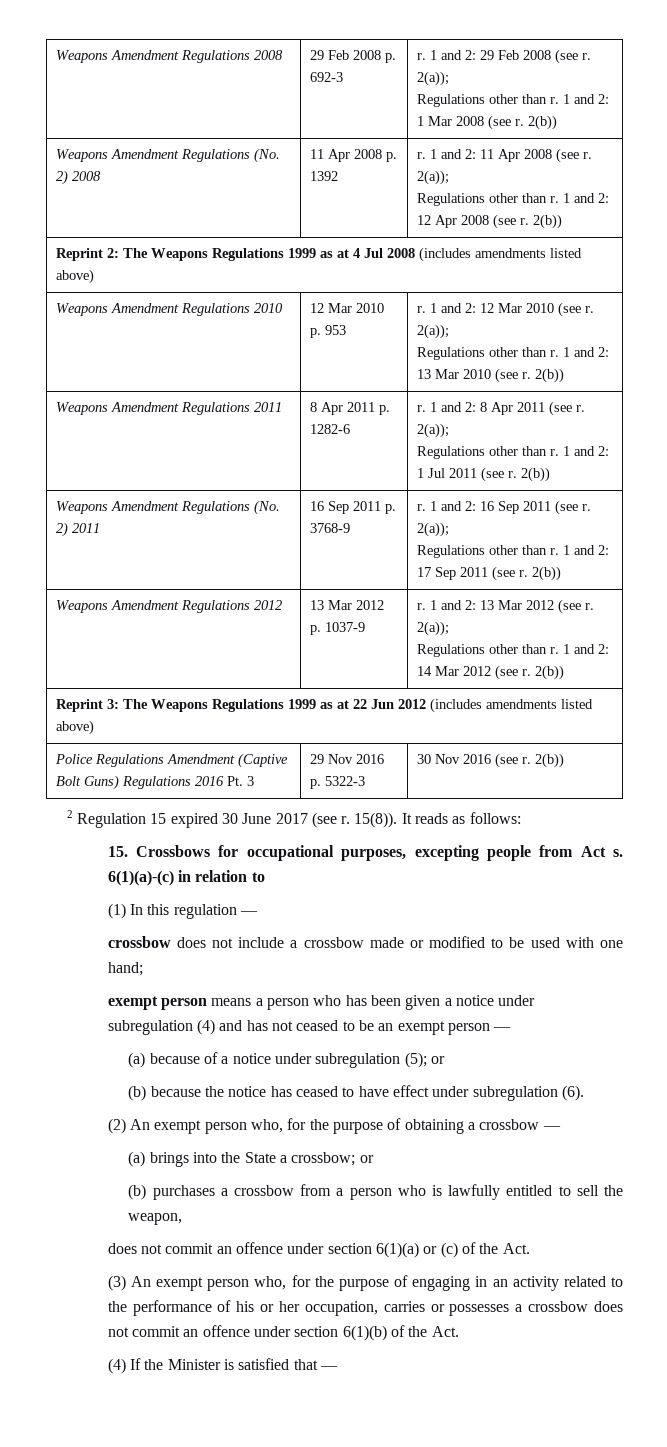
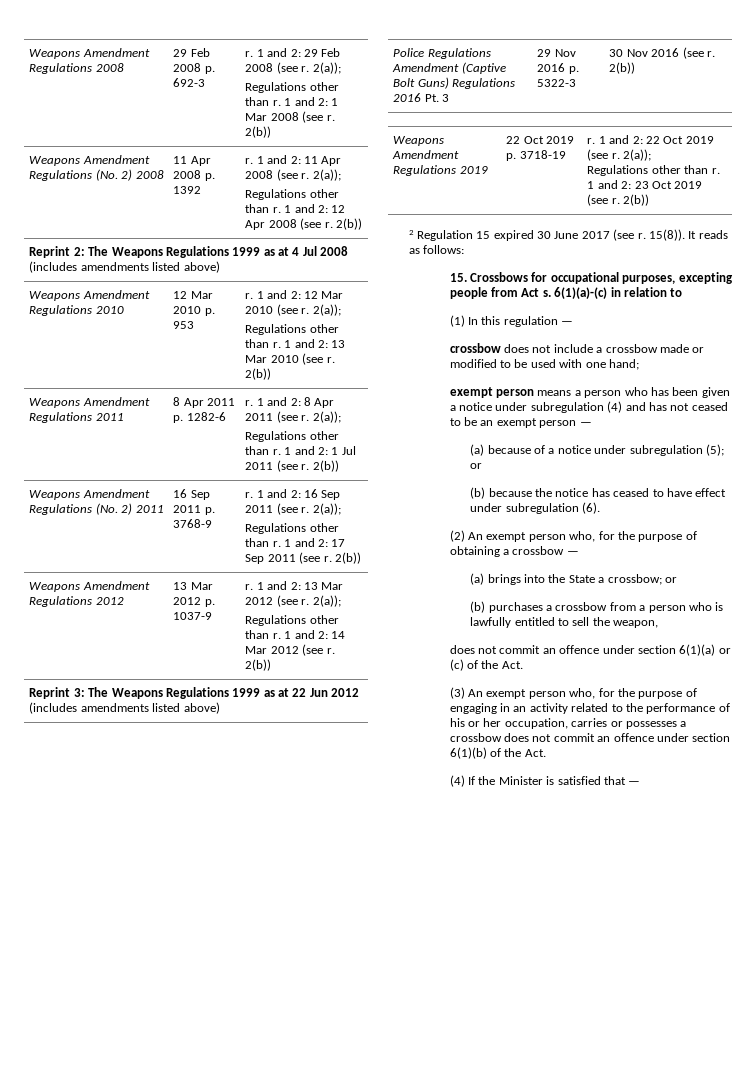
(564, 760) none -> [393,136,445,146] [392,150,460,159] [393,165,488,176] [506,136,575,144] [506,150,566,161] [587,135,714,144] [587,149,652,161] [587,165,720,176] [587,180,703,189] [587,194,650,206] // Weapons Amendment Regulations 2019 | 22 Oct 2019 p. 3718-19 | r. 1 and 2: 22 Oct 2019 (see r. 2(a)); // Regulations other than r. 1 and 2: 23 Oct 2019 (see r. 2(b))

